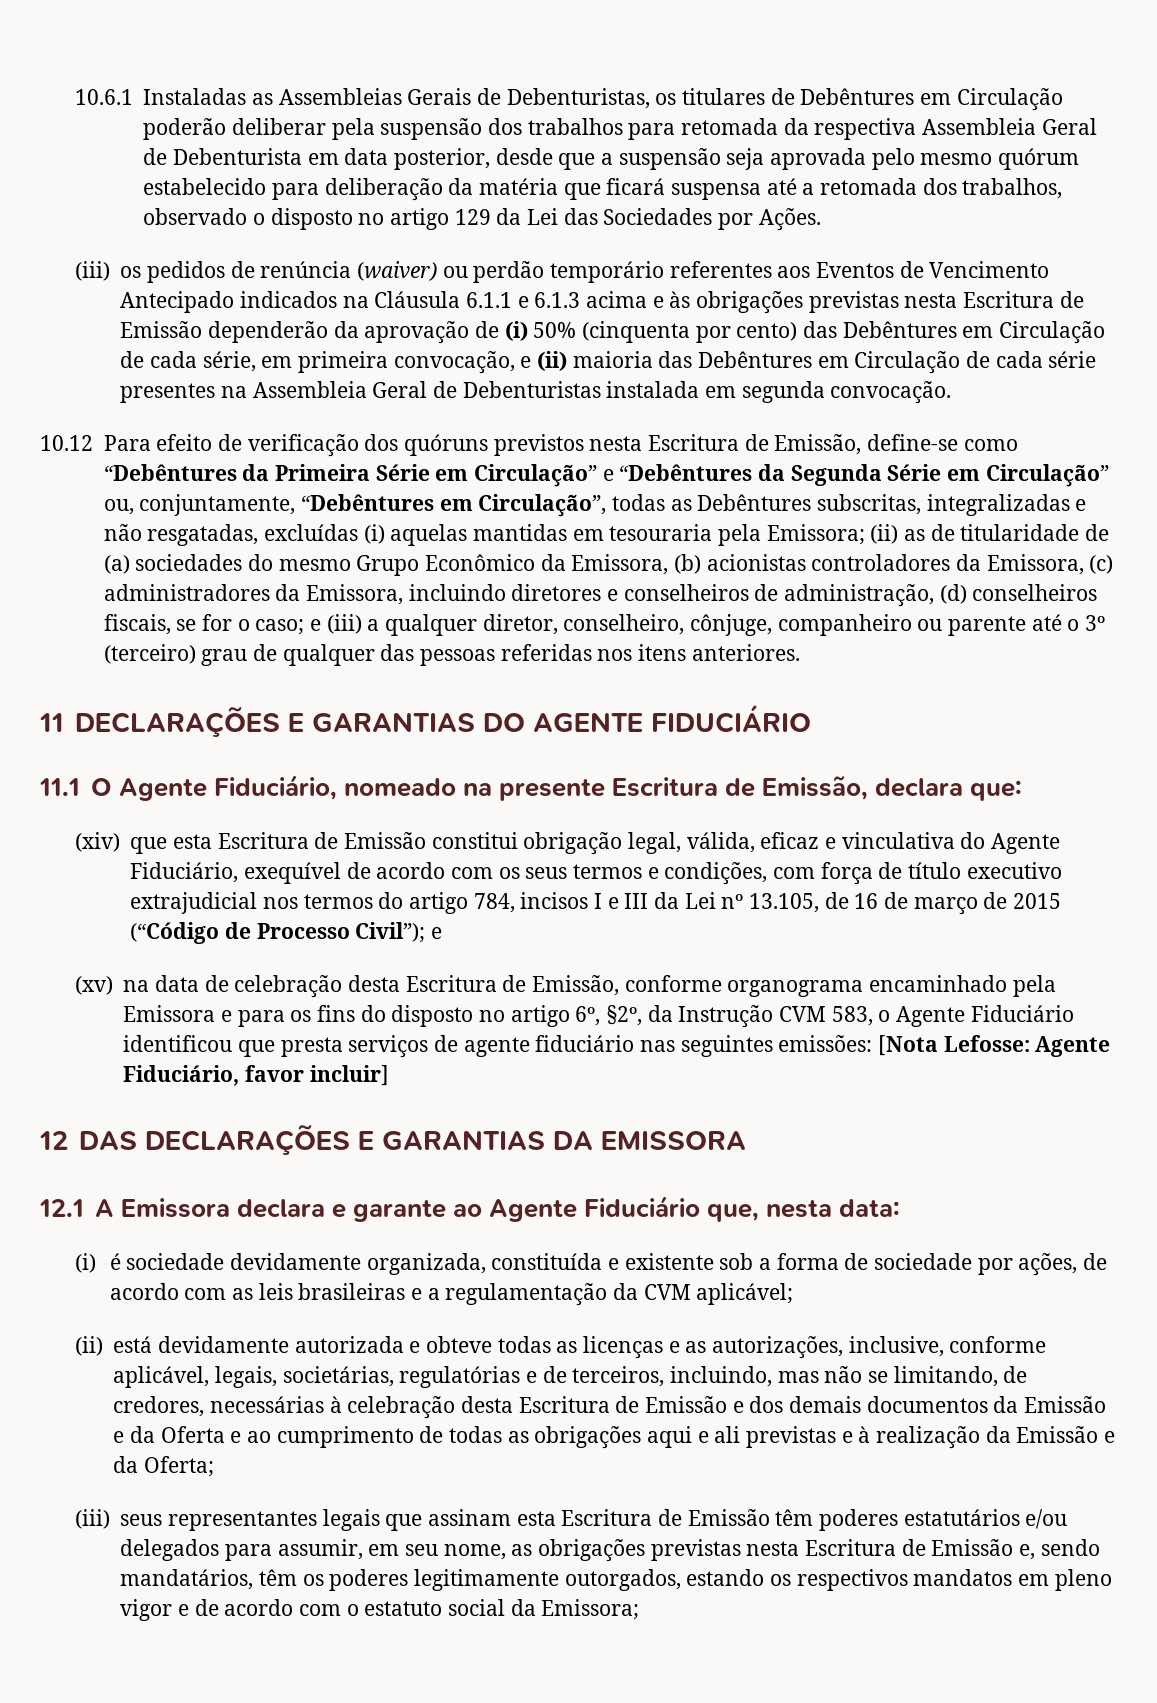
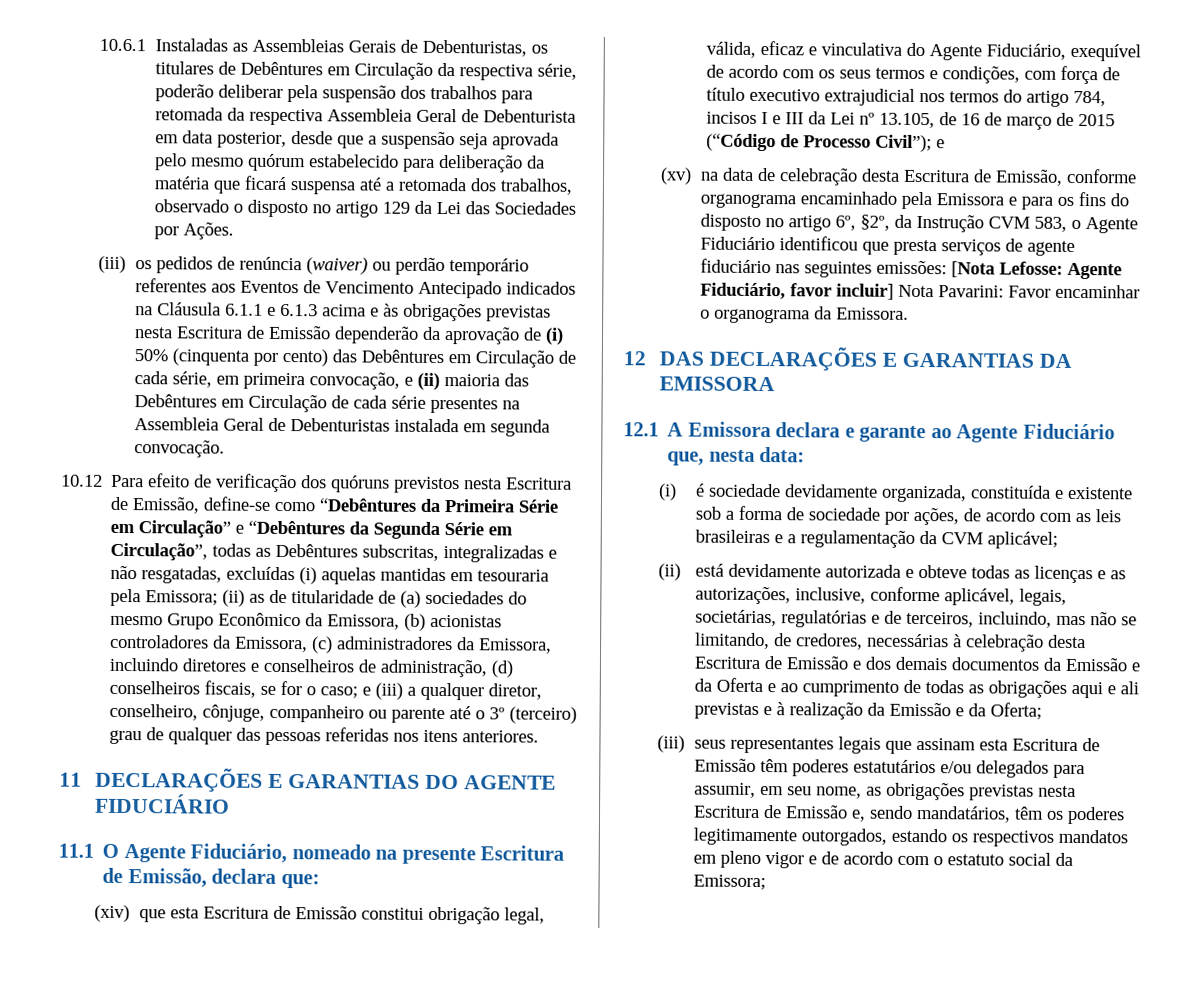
(1063, 99) none -> [436,62,577,81] da respectiva série,
[985,464,1109,487] [103,494,473,516] Circulação” ou, conjuntamente, “Debêntures em -> (514, 531) none
(389, 1075) none -> [897,284,1140,299] [699,306,909,324] Nota Pavarini: Favor encaminhar o organograma da Emissora.

